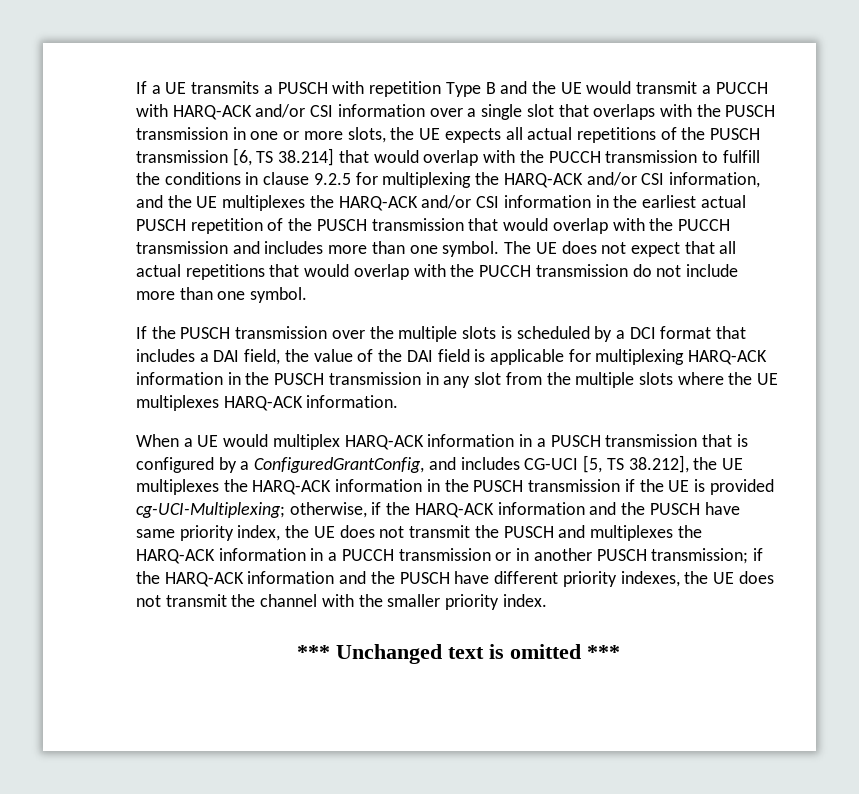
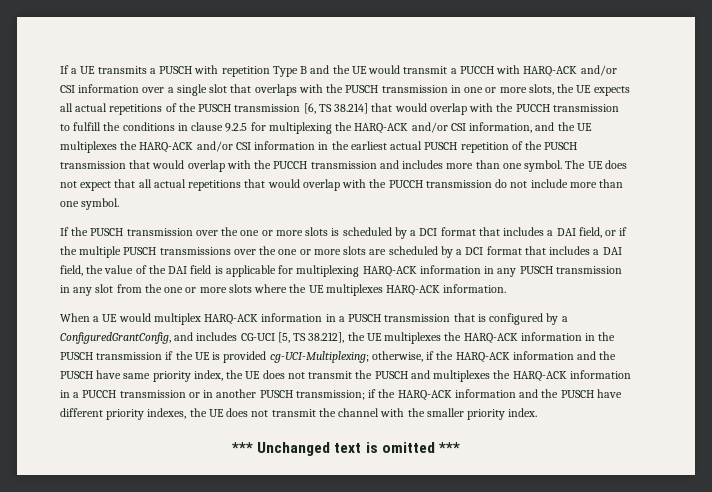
[398,326,458,342] multiple -> [240,230,303,236] one or more
(281, 357) none -> [605,227,628,236] [60,246,622,258] [60,265,83,276] or if the multiple PUSCH transmissions over the one or more slots are scheduled by a DCI format that includes a DAI field,
[245,372,270,385] the -> [497,268,517,277] any
[575,372,635,388] multiple -> [164,287,227,293] one or more

